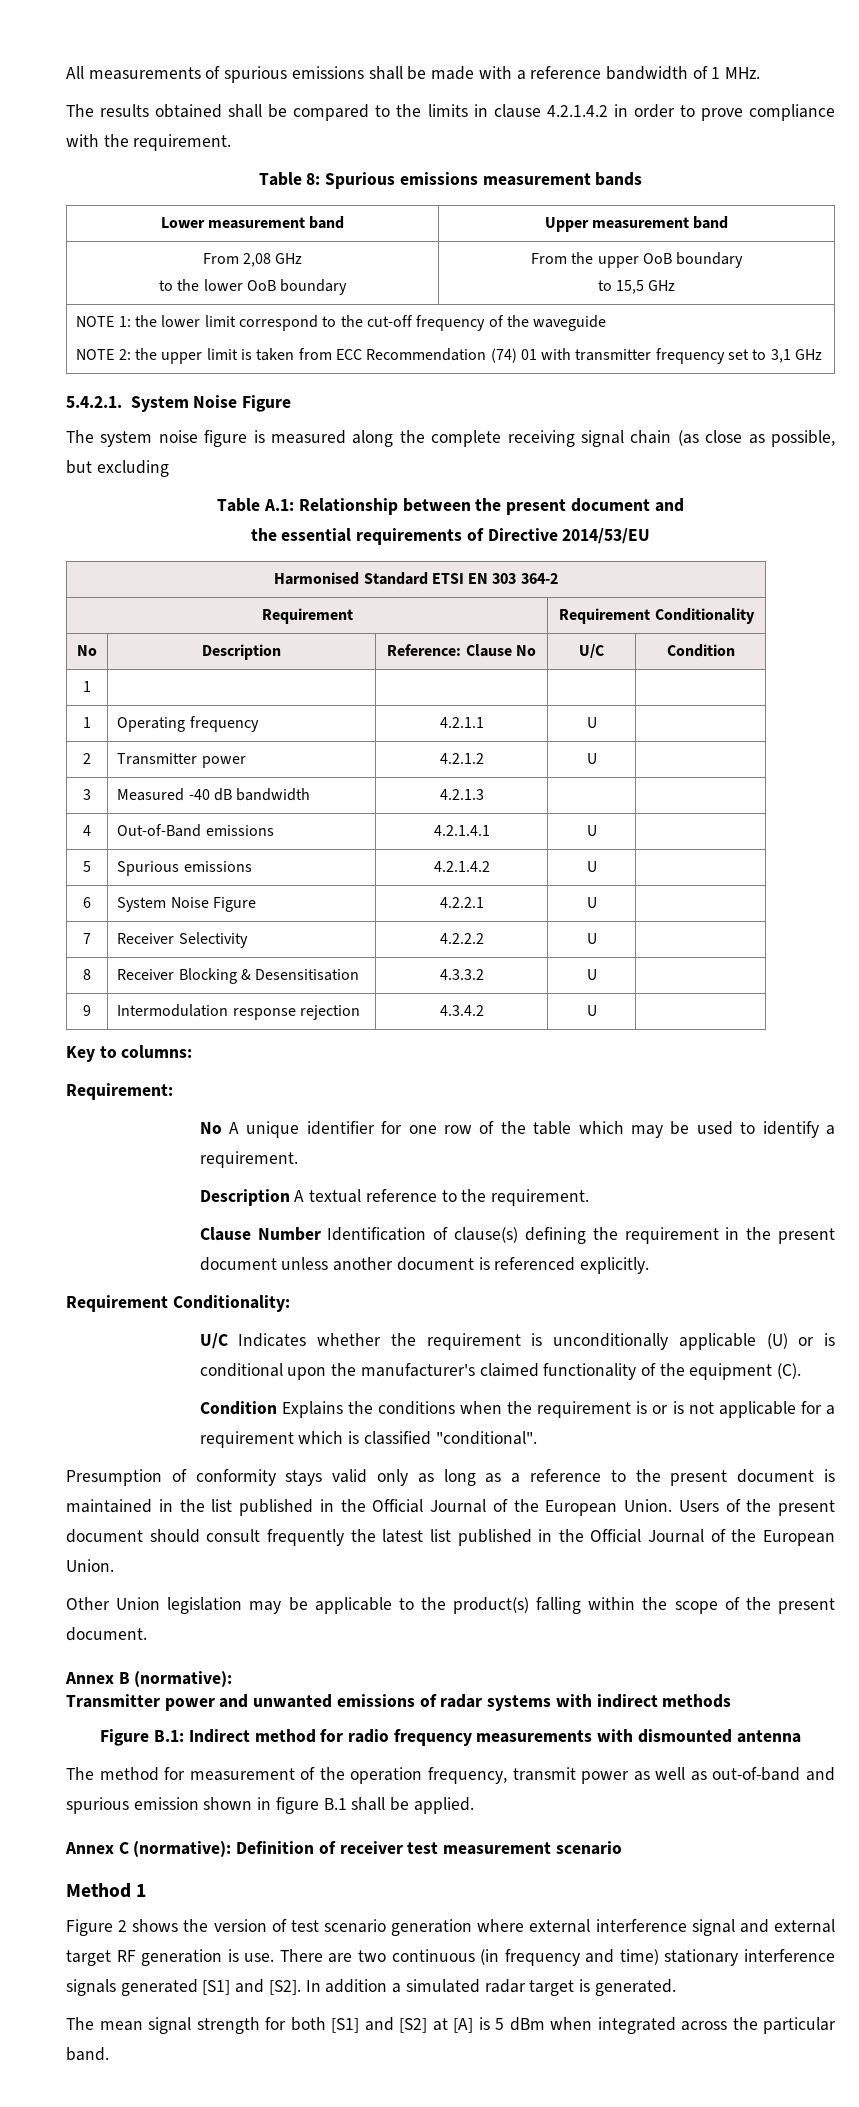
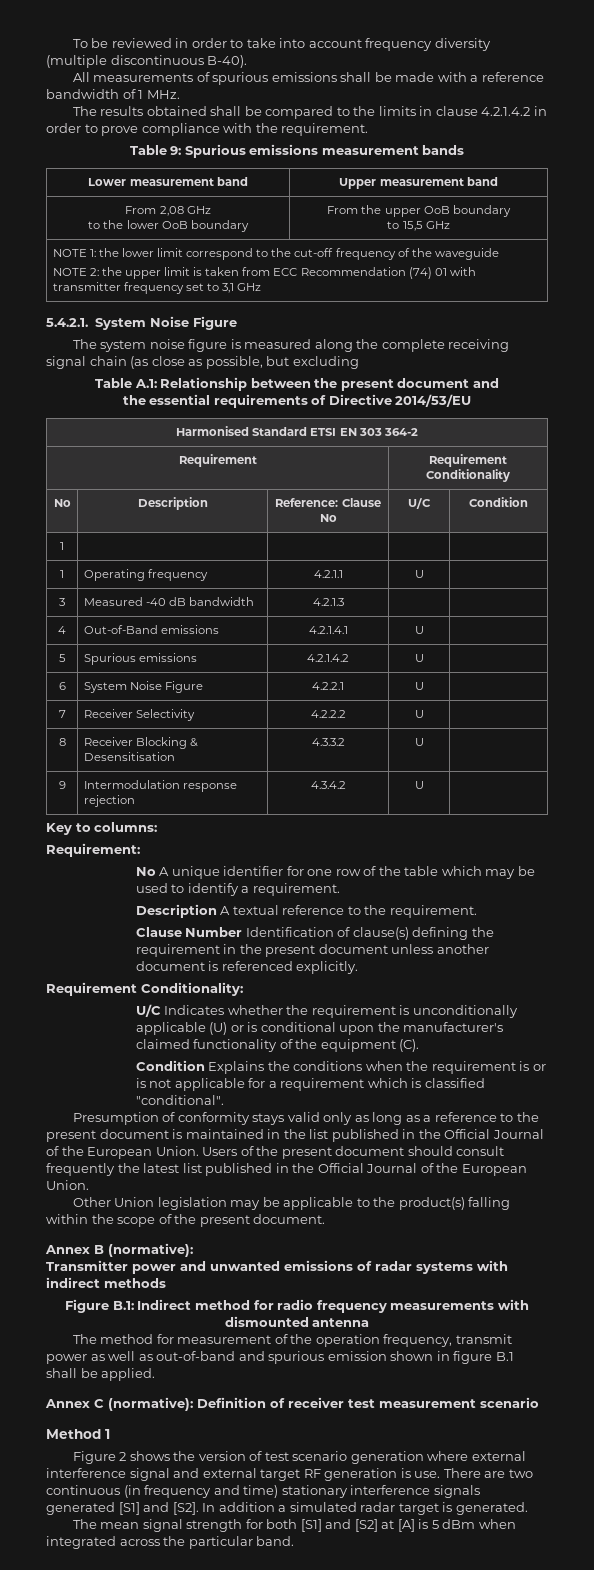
(66, 72) none -> [72,38,491,51] [46,55,248,68] To be reviewed in order to take into account frequency diversity (multiple discontinuous B-40). //
[306,173,321,185] 8: -> [170,146,182,155] 9:
[83,753,91,764] [117,753,246,768] [439,753,484,764] [586,753,597,764] // 2 | Transmitter power | 4.2.1.2 | U | -> (424, 574) none

